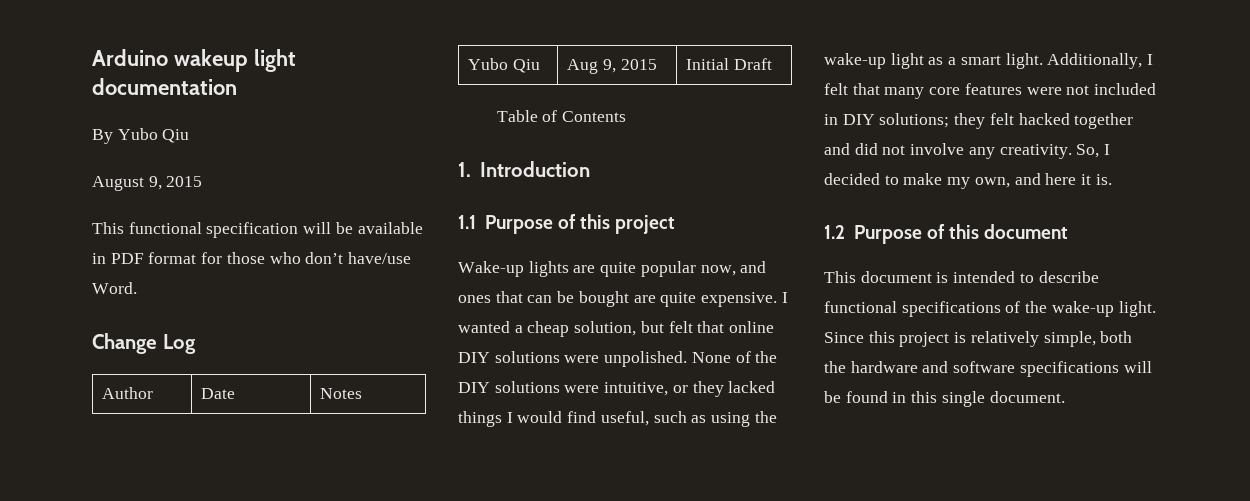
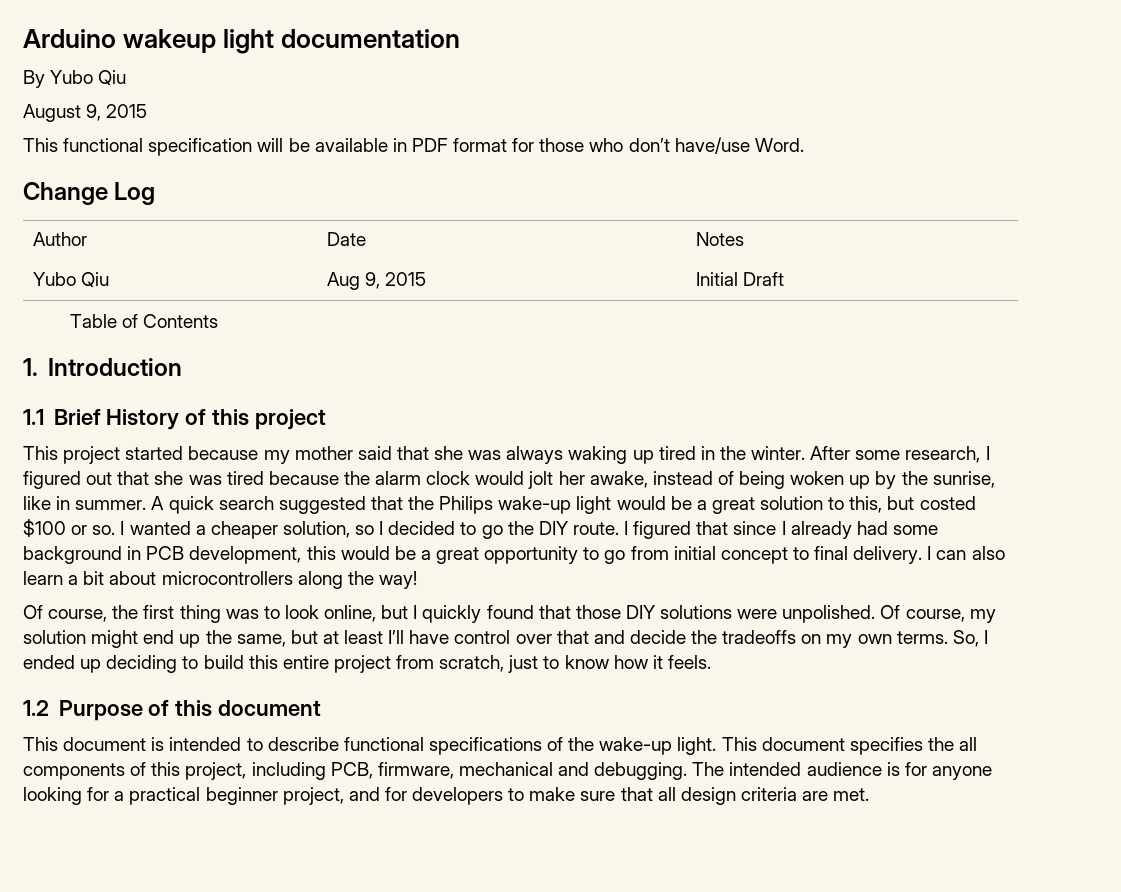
[484,215,553,234] Purpose -> [53,409,180,430] Brief History
[458,261,767,277] [458,291,788,307] [458,321,775,337] [458,351,778,367] [458,381,776,397] [458,411,777,427] [824,53,1154,69] [824,83,1157,99] [824,113,1134,129] [824,143,1111,159] [824,173,1112,189] Wake-up lights are quite popular now, and ones that can be bought are quite expensive. I wanted a cheap solution, but felt that online DIY solutions were unpolished. None of the DIY solutions were intuitive, or they lacked things I would find useful, such as using the wake-up light as a smart light. Additionally, I felt that many core features were not included in DIY solutions; they felt hacked together and did not involve any creativity. So, I decided to make my own, and here it is. -> [23,446,990,464] [23,471,995,489] [23,496,976,514] [23,519,938,539] [23,546,1005,564] [23,571,417,589] [23,605,996,623] [23,630,988,648] [23,655,711,673] This project started because my mother said that she was always waking up tired in the winter. After some research, I figured out that she was tired because the alarm clock would jolt her awake, instead of being woken up by the sunrise, like in summer. A quick search suggested that the Philips wake-up light would be a great solution to this, but costed $100 or so. I wanted a cheaper solution, so I decided to go the DIY route. I figured that since I already had some background in PCB development, this would be a great opportunity to go from initial concept to final delivery. I can also learn a bit about microcontrollers along the way! // Of course, the first thing was to look online, but I quickly found that those DIY solutions were unpolished. Of course, my solution might end up the same, but at least I’ll have control over that and decide the tradeoffs on my own terms. So, I ended up deciding to build this entire project from scratch, just to know how it feels.
[824,331,1133,347] [824,361,1152,377] [824,391,1065,407] Since this project is relatively simple, both the hardware and software specifications will be found in this single document. -> [721,737,978,755] [23,762,992,780] [23,787,870,805] This document specifies the all components of this project, including PCB, firmware, mechanical and debugging. The intended audience is for anyone looking for a practical beginner project, and for developers to make sure that all design criteria are met.

